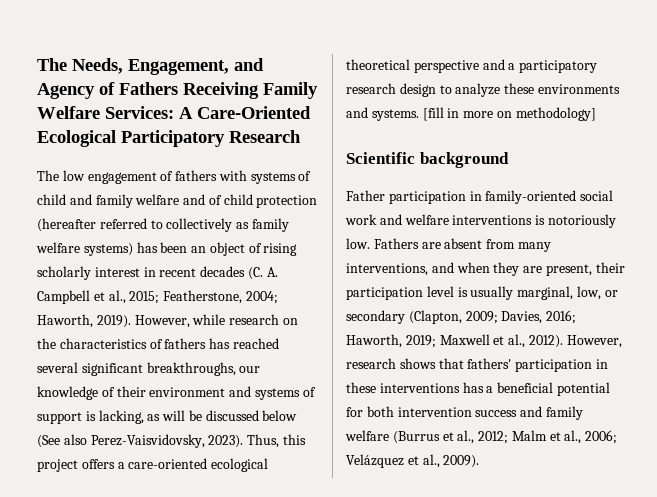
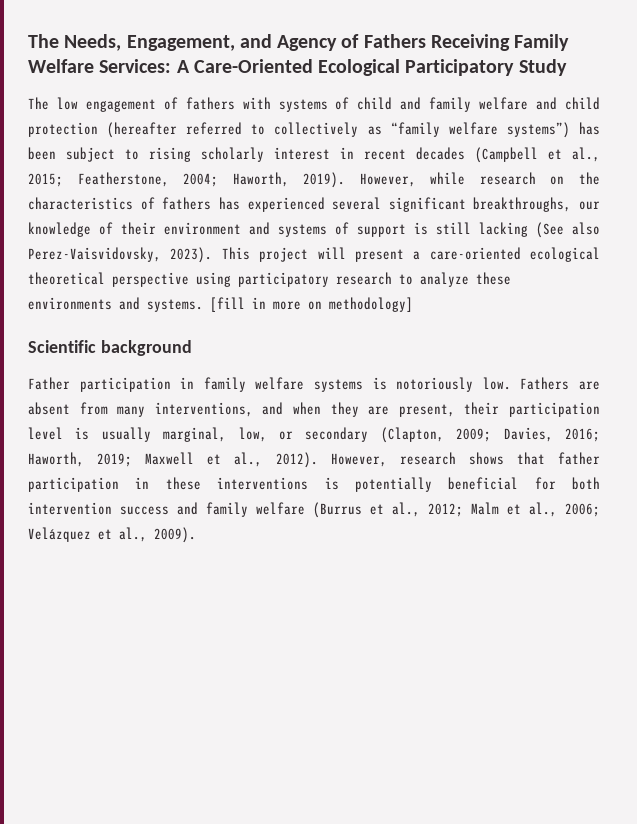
[229,130,301,143] Research -> [518,59,567,76] Study
[208,195,222,205] of -> (558, 103) none
[251,218,289,232] [36,242,262,256] family welfare systems) has been an object of -> [390,122,600,138] [28,147,139,162] “family welfare systems”) has been subject to
[247,267,278,280] [37,290,90,304] (C. A. Campbell -> [475,147,538,163] (Campbell
[232,338,279,349] reached -> [247,197,325,212] experienced
[98,410,298,424] [37,434,306,448] [37,459,115,472] lacking, as will be discussed below (See also Perez-Vaisvidovsky, 2023). Thus, this project offers -> [436,222,600,238] [28,247,404,263] still lacking (See also Perez-Vaisvidovsky, 2023). This project will present
[482,59,516,70] and a -> [196,272,231,287] using
[399,83,436,97] design -> (392, 278) none
[485,190,614,204] [345,214,533,225] family-oriented social work and welfare interventions -> [203,377,363,392] family welfare systems
[467,358,512,369] fathers' -> [558,452,601,465] father
[462,382,610,396] has a beneficial potential -> [324,477,519,492] is potentially beneficial

